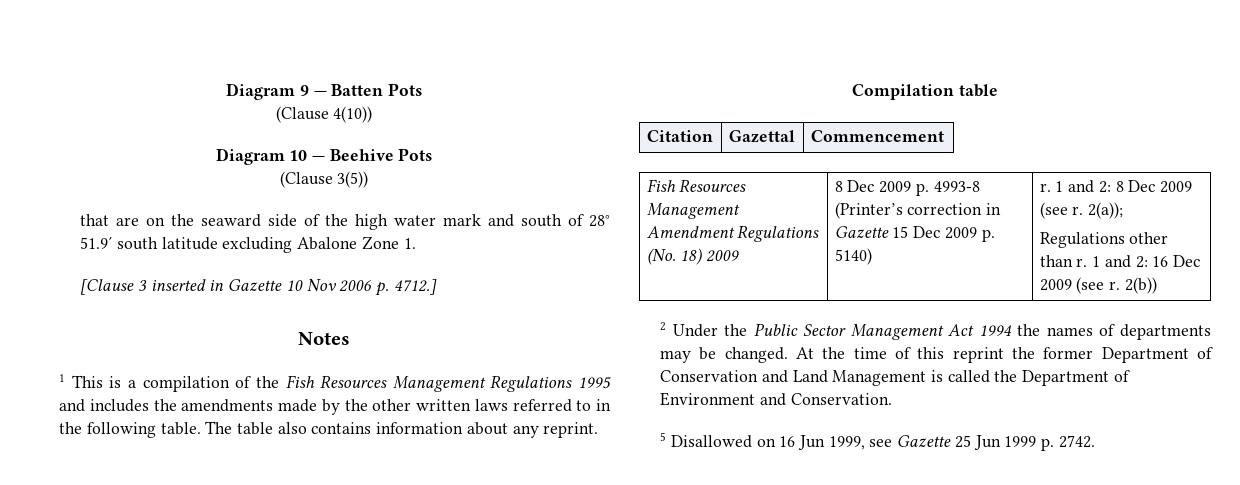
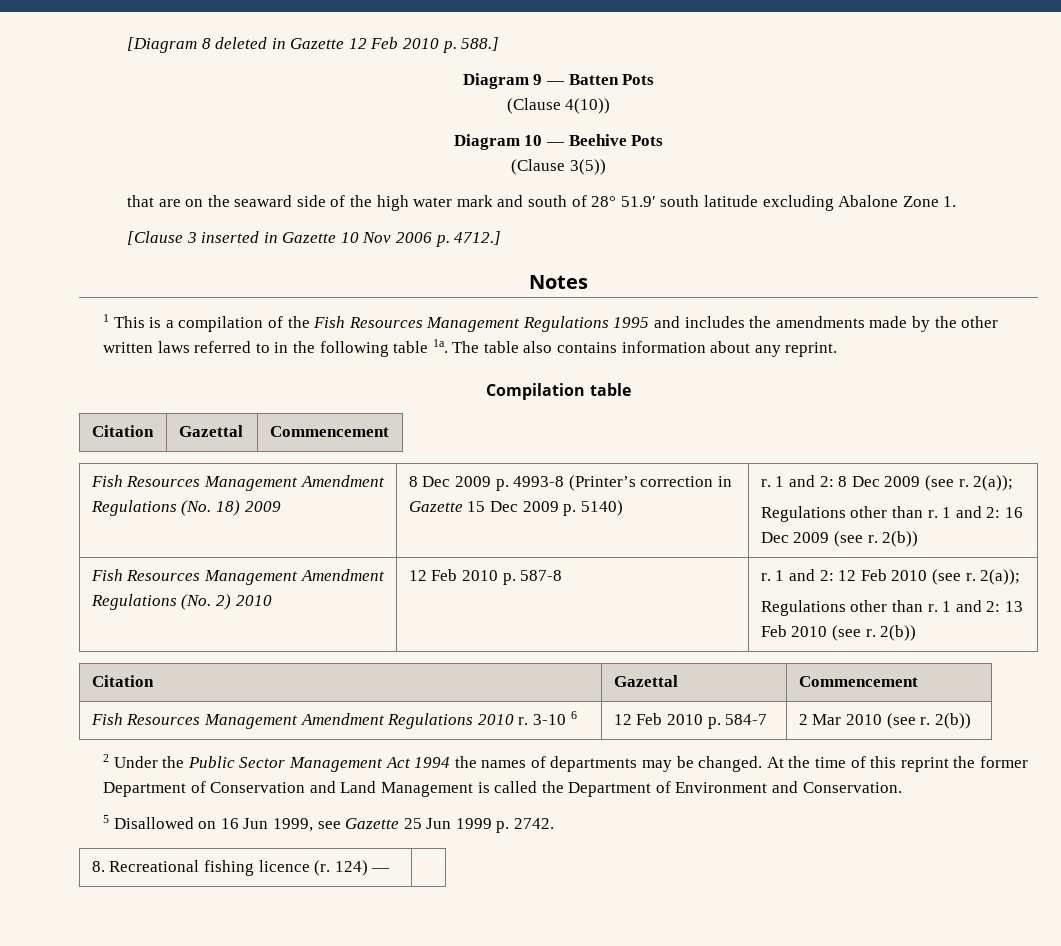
(226, 91) none -> [126,37,500,53] [Diagram 8 deleted in Gazette 12 Feb 2010 p. 588.] //
[160,422,201,435] table. -> [393,339,448,353] table 1a.
(1157, 285) none -> [90,569,385,585] [90,594,272,610] [408,569,563,585] [760,569,1021,585] [760,600,1023,616] [760,625,917,641] [91,675,154,687] [613,675,678,687] [798,676,918,687] [90,711,577,729] [613,713,768,729] [798,713,971,729] // Fish Resources Management Amendment Regulations (No. 2) 2010 | 12 Feb 2010 p. 587-8 | r. 1 and 2: 12 Feb 2010 (see r. 2(a)); // Regulations other than r. 1 and 2: 13 Feb 2010 (see r. 2(b)) // Citation | Gazettal | Commencement // Fish Resources Management Amendment Regulations 2010 r. 3-10 6 | 12 Feb 2010 p. 584-7 | 2 Mar 2010 (see r. 2(b))
(1095, 441) none -> [91,860,391,876] // 8. Recreational fishing licence (r. 124) — |

